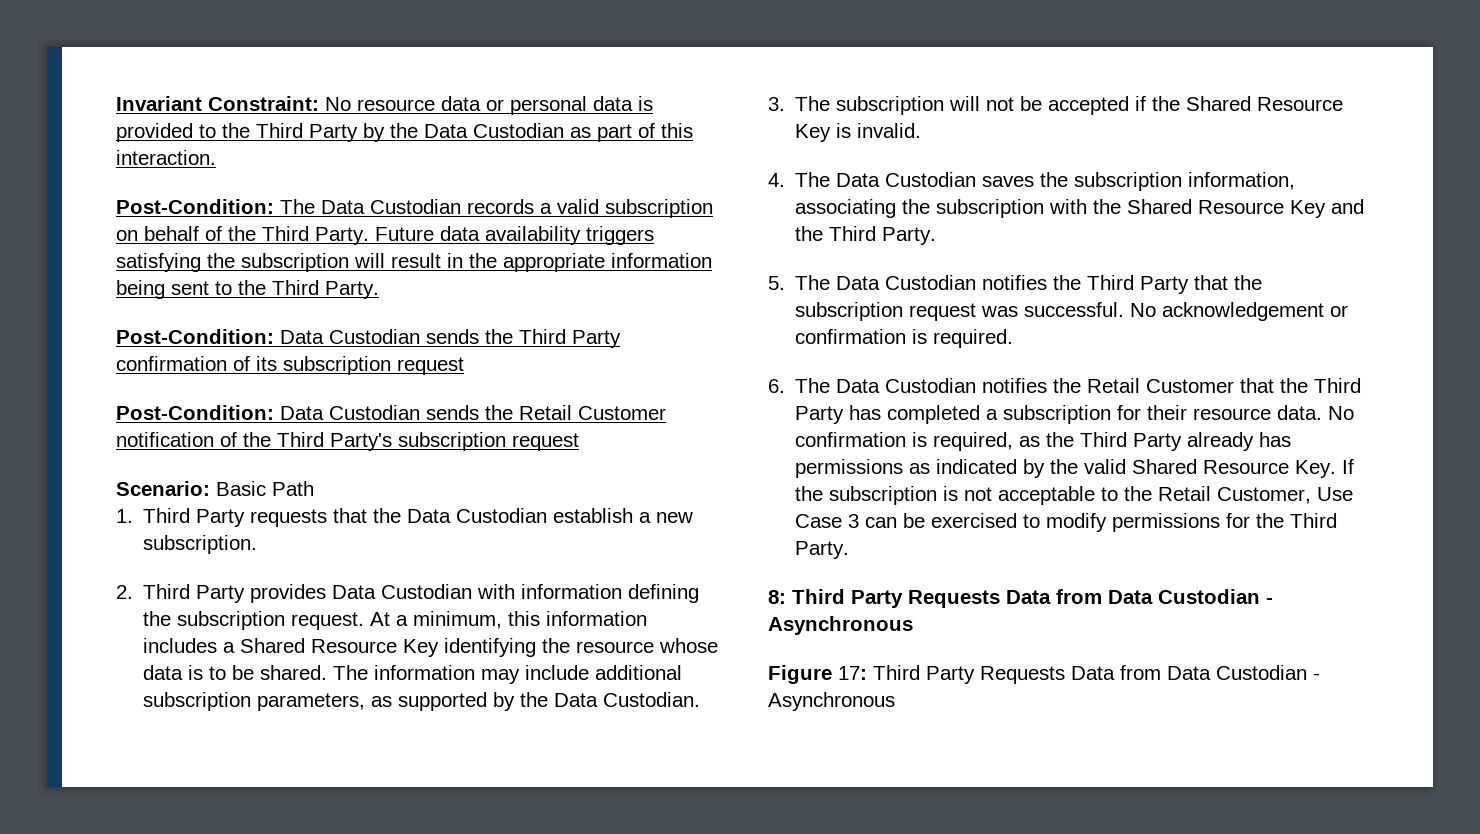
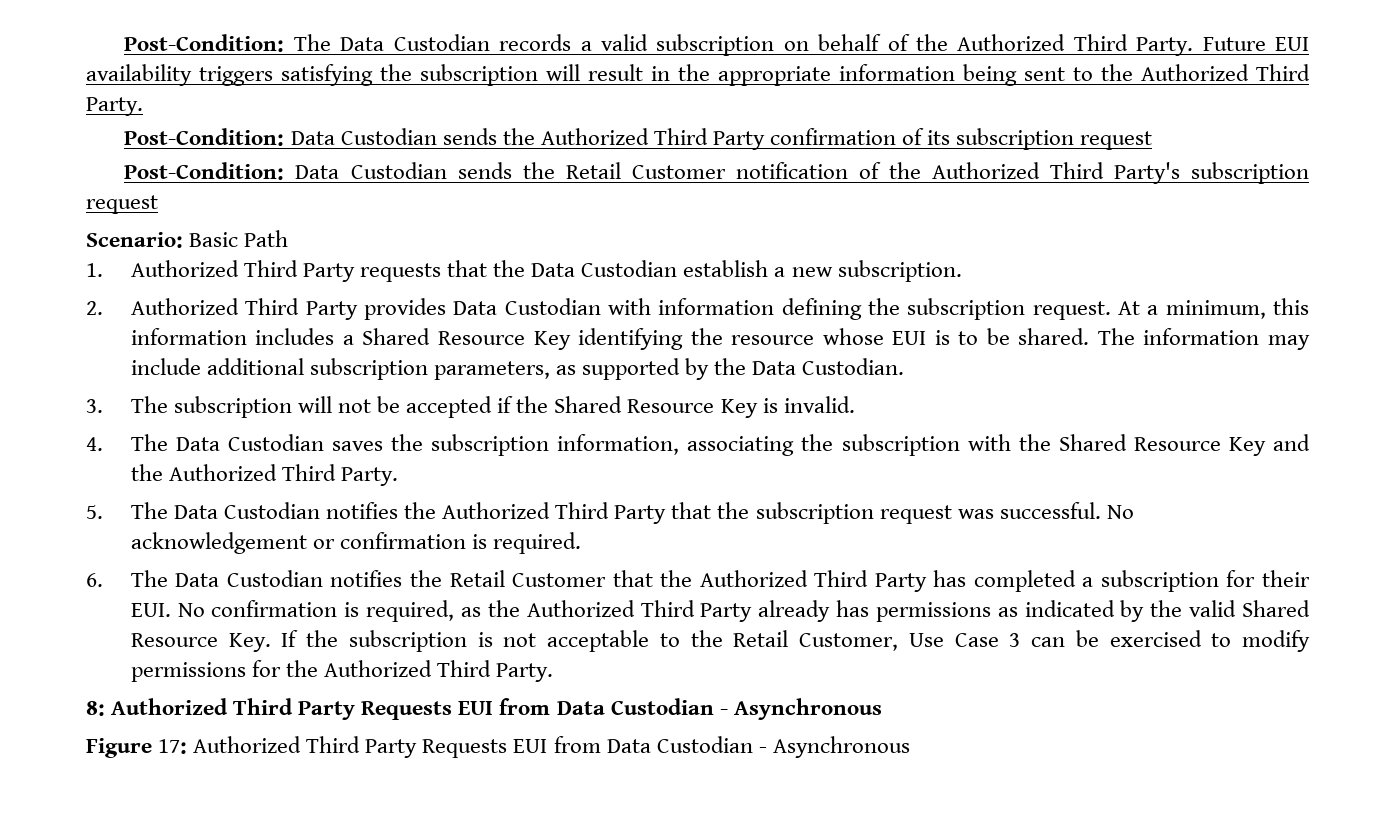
[116,96,653,115] [116,123,693,142] [116,150,216,165] Invariant Constraint: No resource data or personal data is provided to the Third Party by the Data Custodian as part of this interaction. // -> (124, 43) none
(256, 233) none -> [957,34,1066,51] Authorized
[440,226,480,241] data -> [1274,37,1309,51] EUI
(266, 287) none -> [1141,64,1249,81] Authorized
(513, 336) none -> [540,128,649,145] Authorized
(271, 439) none -> [931,162,1040,179] Authorized
(133, 516) none -> [130,260,239,277] Authorized
(133, 592) none -> [130,298,239,315] Authorized
[143,665,184,680] data -> [892,331,927,345] EUI
(824, 233) none -> [168,464,277,481] Authorized
(1082, 282) none -> [442,502,551,519] Authorized
(1309, 385) none -> [699,570,808,587] Authorized
[1193,405,1323,420] resource data. -> [130,603,171,617] EUI.
(1075, 439) none -> [526,600,635,617] Authorized
(1285, 520) none -> [324,660,433,677] Authorized
[792,589,1051,608] Third Party Requests Data -> [111,698,494,720] Authorized Third Party Requests EUI
[873,665,1115,684] Third Party Requests Data -> [193,736,548,758] Authorized Third Party Requests EUI

